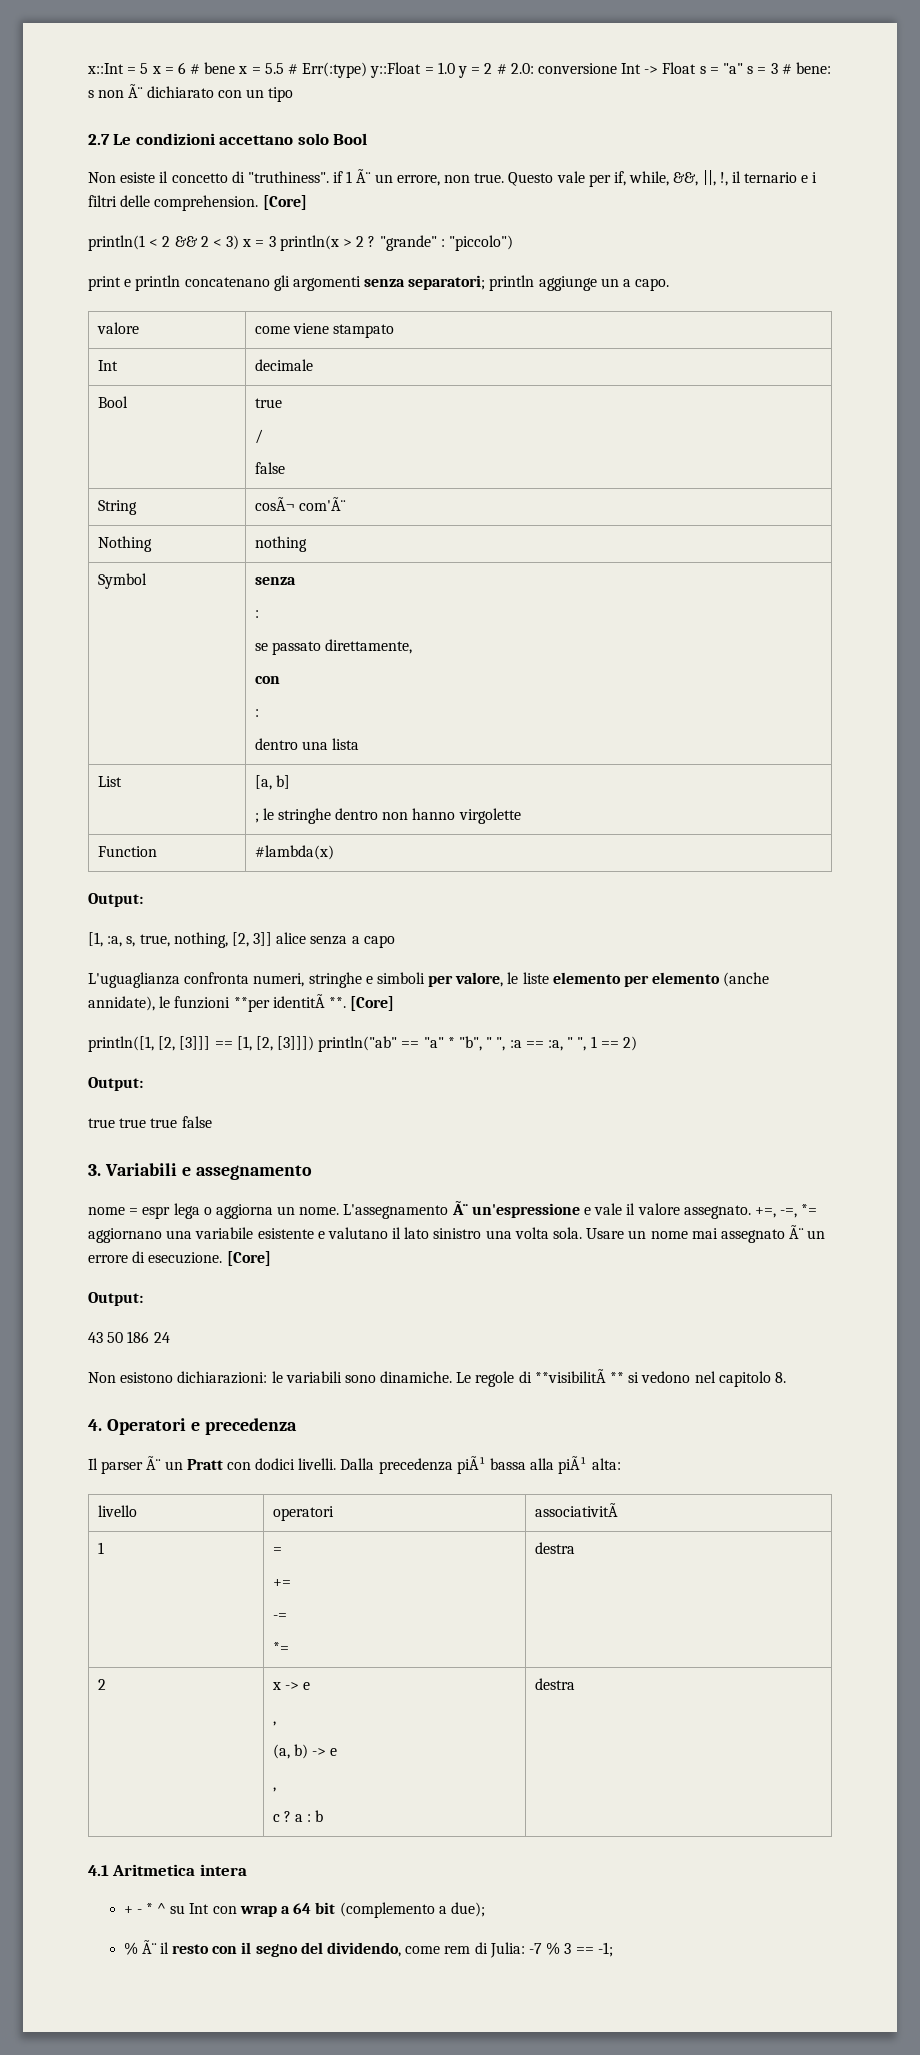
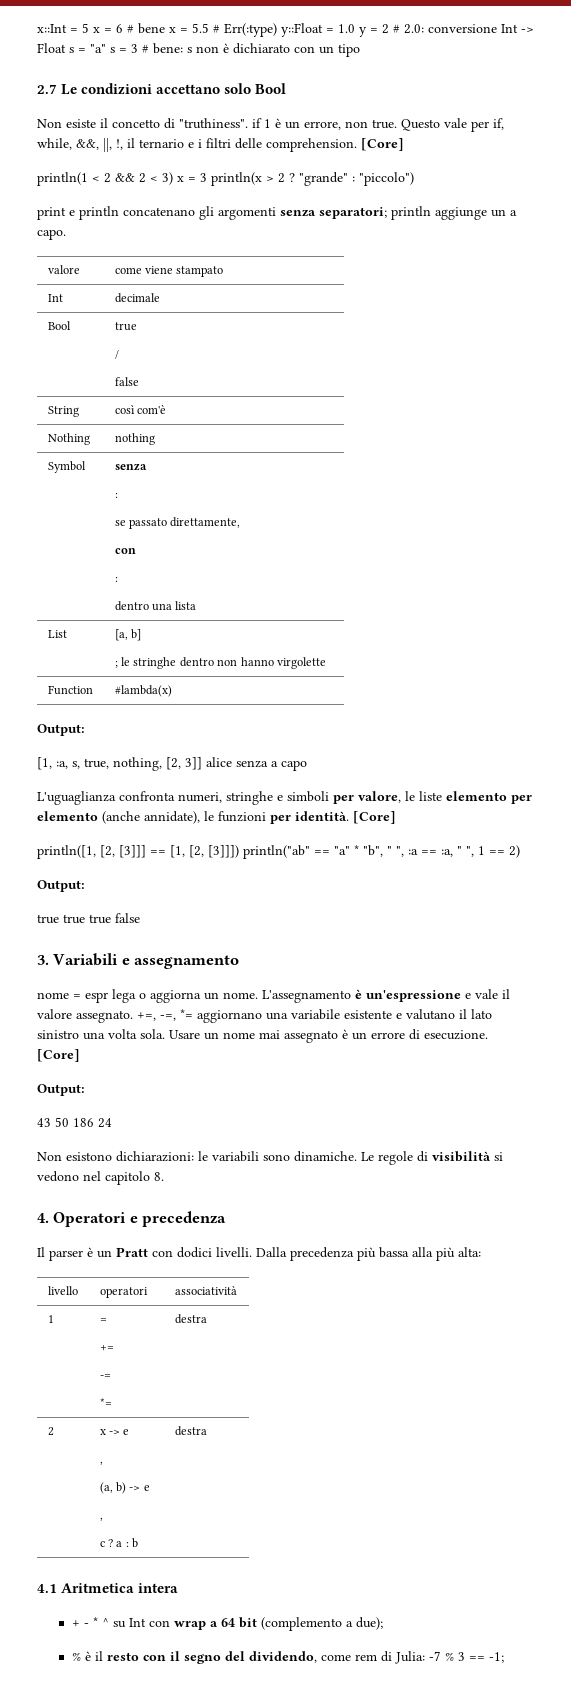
[128,84,144,98] Ã¨ -> [223,43,229,53] è
[356,169,372,183] Ã¨ -> [275,118,281,128] è
[254,497,346,511] cosÃ¬ com'Ã¨ -> [114,405,167,414] così com'è
[233,994,346,1012] **per identitÃ **. -> [270,811,349,824] per identità.
[451,1201,468,1215] Ã¨ -> [355,989,362,999] è
[789,1225,805,1239] Ã¨ -> [342,1029,348,1039] è
[534,1369,625,1383] **visibilitÃ ** -> [432,1151,491,1162] visibilità
[146,1456,162,1470] Ã¨ -> [87,1247,93,1257] è
[456,1456,486,1474] piÃ¹ -> [357,1247,376,1261] più
[558,1456,588,1474] piÃ¹ -> [436,1247,455,1261] più
[534,1503,618,1517] associativitÃ -> [174,1286,237,1295] associatività
[141,1940,157,1954] Ã¨ -> [85,1651,92,1661] è

